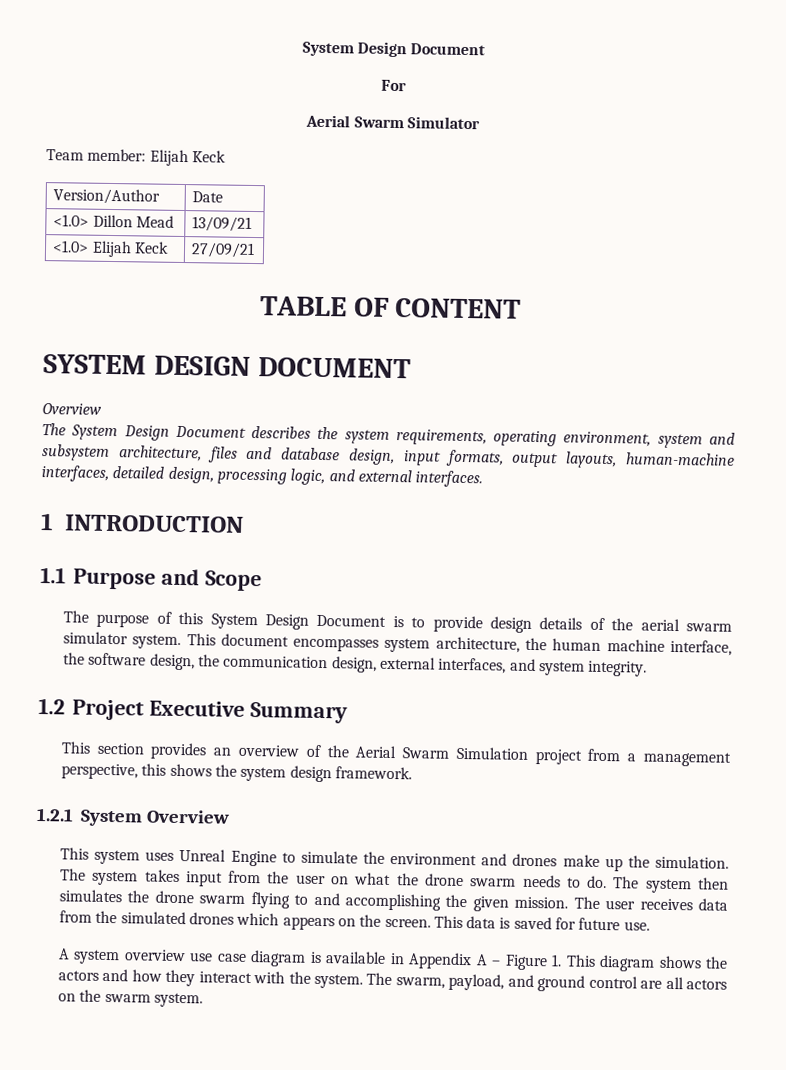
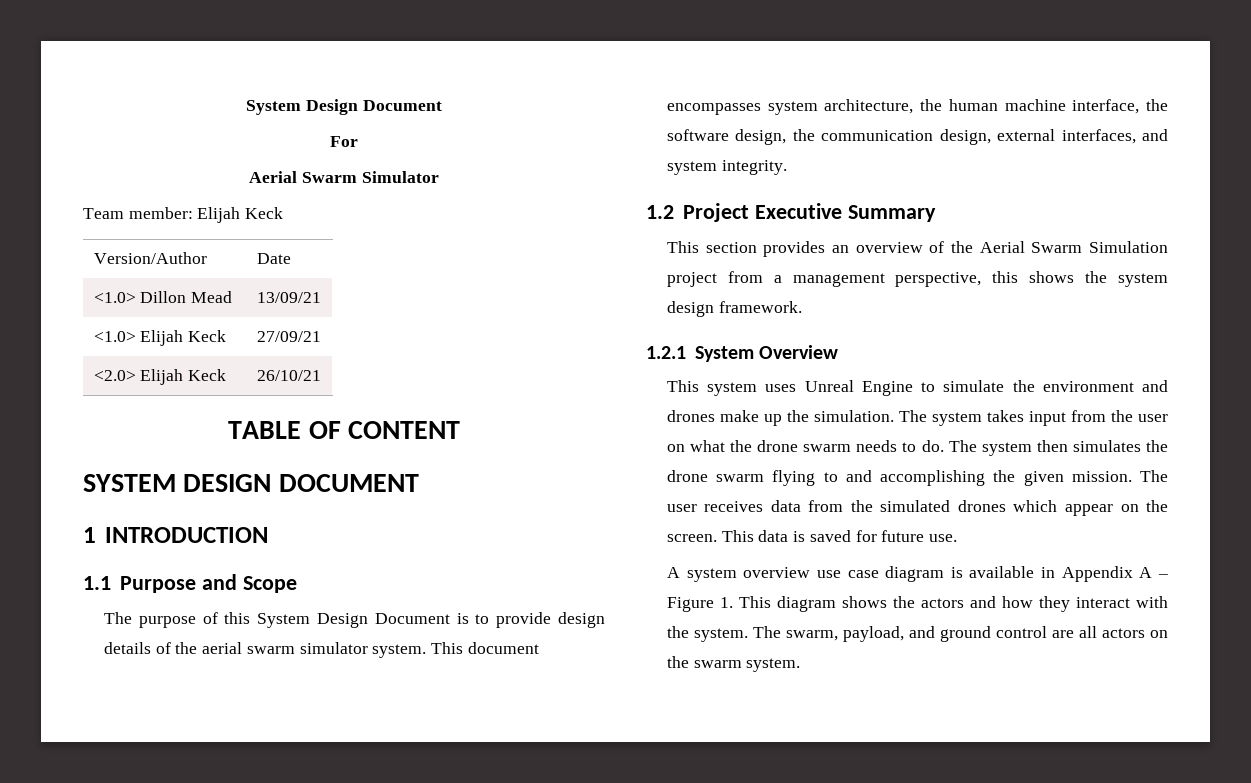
(256, 250) none -> [93,369,227,385] [256,370,321,381] // <2.0> Elijah Keck | 26/10/21
[42,403,102,415] [42,423,735,449] [42,444,735,469] [41,465,484,488] // Overview // The System Design Document describes the system requirements, operating environment, system and subsystem architecture, files and database design, input formats, output layouts, human-machine interfaces, detailed design, processing logic, and external interfaces. -> (419, 483) none
[282,916,335,931] appears -> [1064,504,1113,516] appear

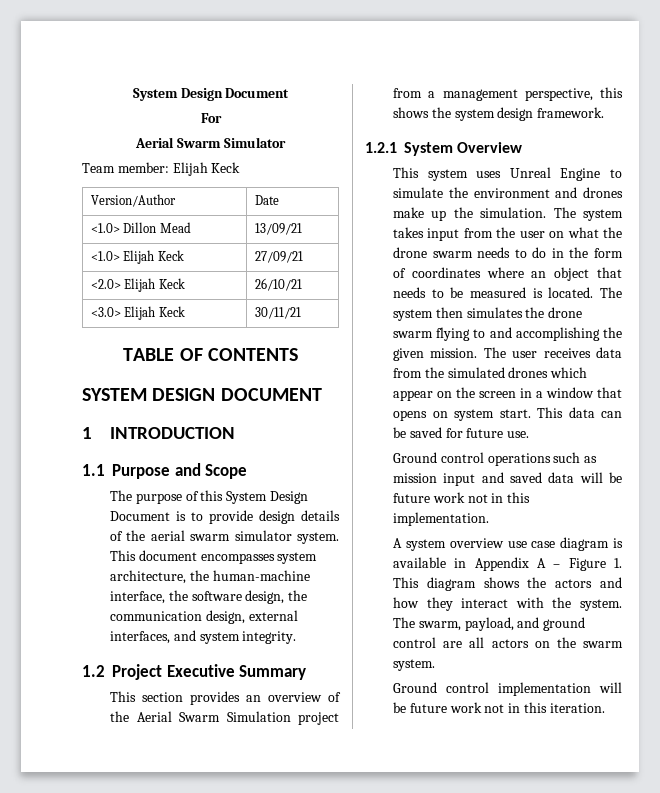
(321, 375) none -> [90,306,185,320] [254,307,301,319] // <3.0> Elijah Keck | 30/11/21
[347,421,460,439] CONTENT -> [207,348,298,361] CONTENTS
[948,99,1066,111] human machine -> [212,570,310,581] human-machine
[921,440,944,452] do. -> [532,247,623,258] [392,267,622,281] [392,287,594,298] do in the form of coordinates where an object that needs to be measured is located.
[666,530,958,542] screen. This data is saved for future use. -> [478,387,622,398] [392,407,622,421] [392,427,530,438] [392,452,598,466] [392,472,622,486] [392,492,531,503] [392,512,489,526] screen in a window that opens on system start. This data can be saved for future use. // Ground control operations such as mission input and saved data will be future work not in this implementation.
(801, 665) none -> [392,682,622,696] [392,702,605,713] // Ground control implementation will be future work not in this iteration.

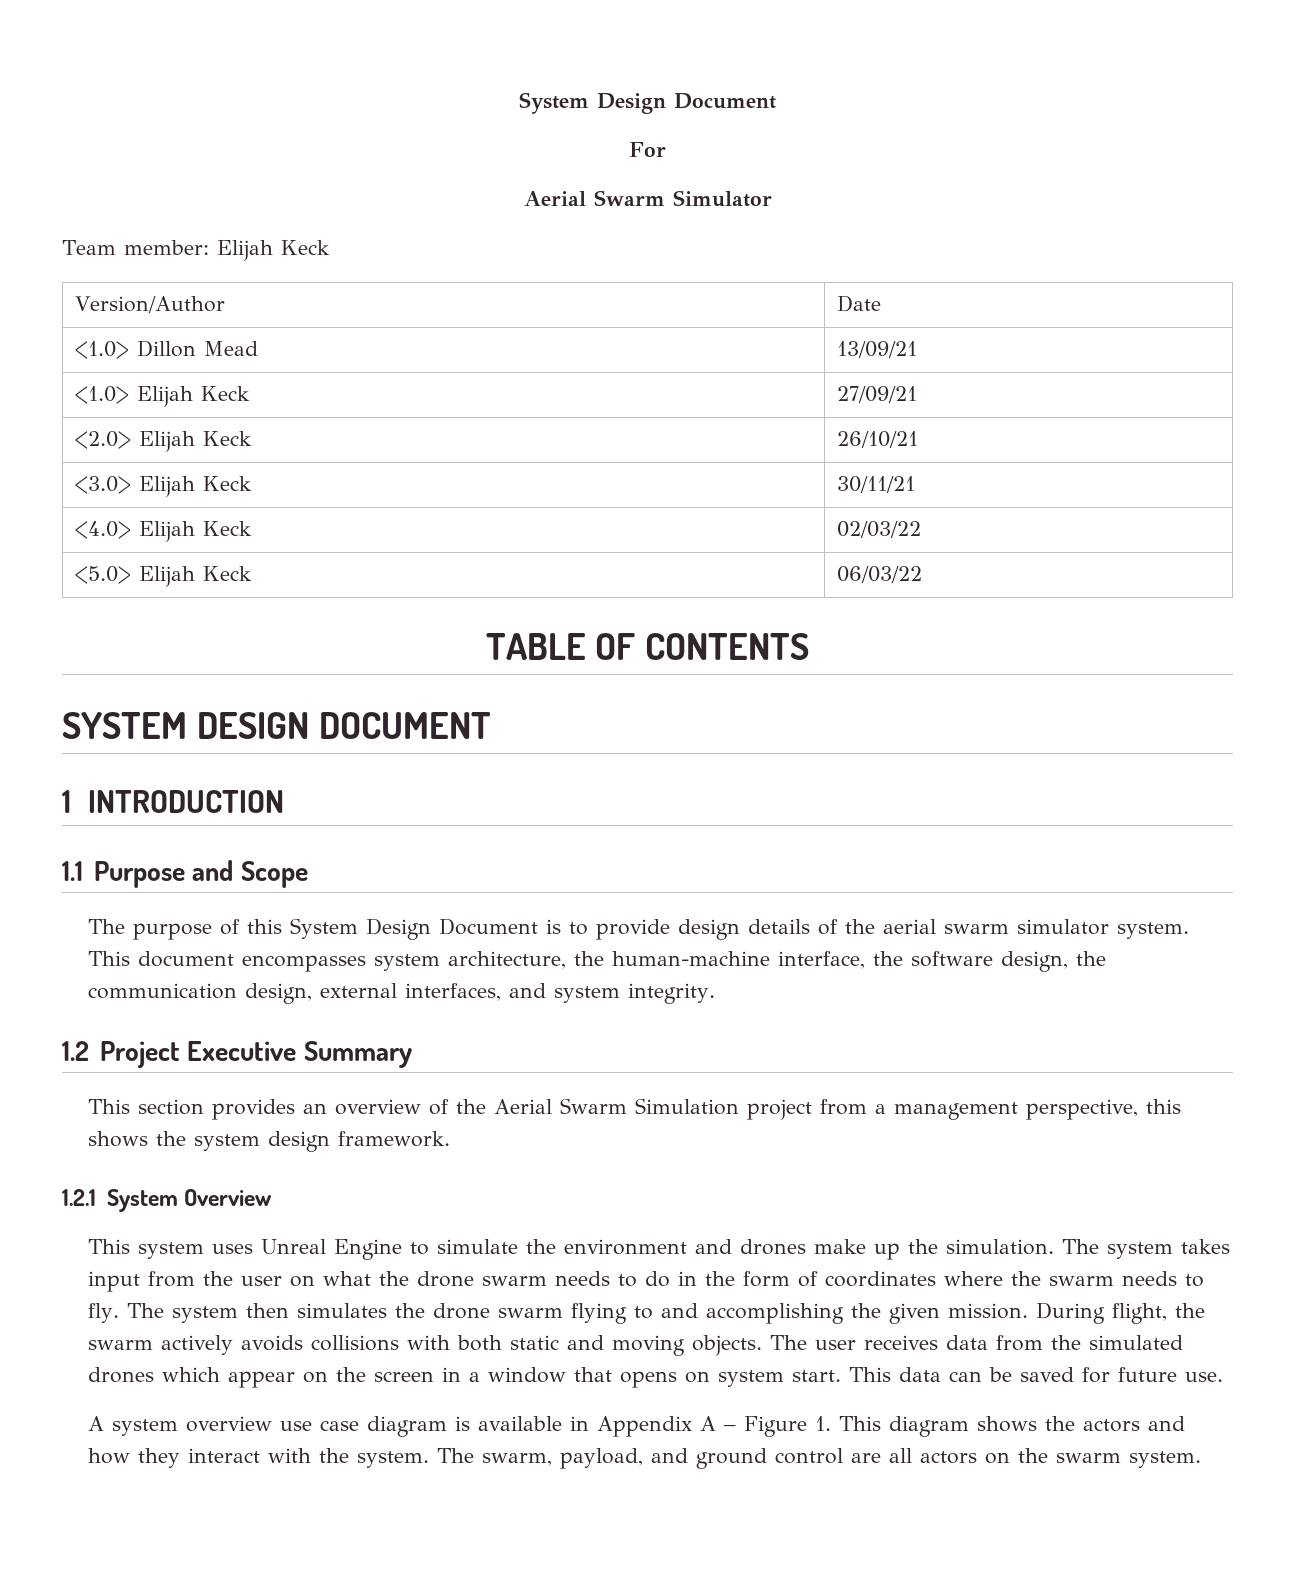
(301, 313) none -> [74,521,252,542] [836,521,921,538] [74,566,252,587] [836,566,922,583] // <4.0> Elijah Keck | 02/03/22 // <5.0> Elijah Keck | 06/03/22
[531,267,622,281] [392,287,594,298] an object that needs to be measured is located. -> [1010,1271,1204,1287] [87,1303,119,1323] the swarm needs to fly.
(478, 353) none -> [1035,1302,1205,1324] [87,1335,762,1356] During flight, the swarm actively avoids collisions with both static and moving objects.
[392,452,598,466] [392,472,622,486] [392,492,531,503] [392,512,489,526] // Ground control operations such as mission input and saved data will be future work not in this implementation. -> (1223, 1377) none
[392,682,622,696] [392,702,605,713] // Ground control implementation will be future work not in this iteration. -> (1201, 1459) none

